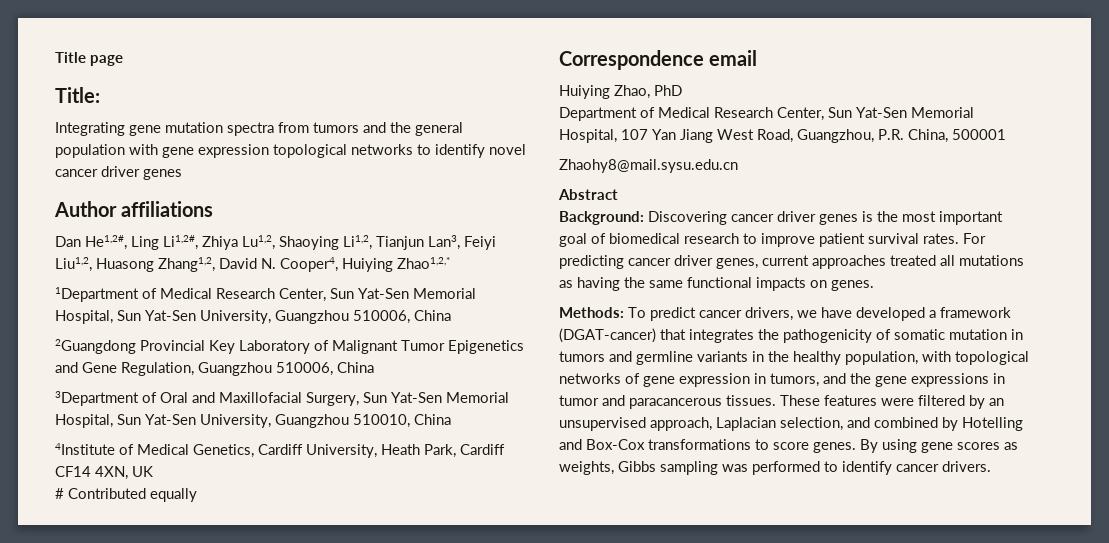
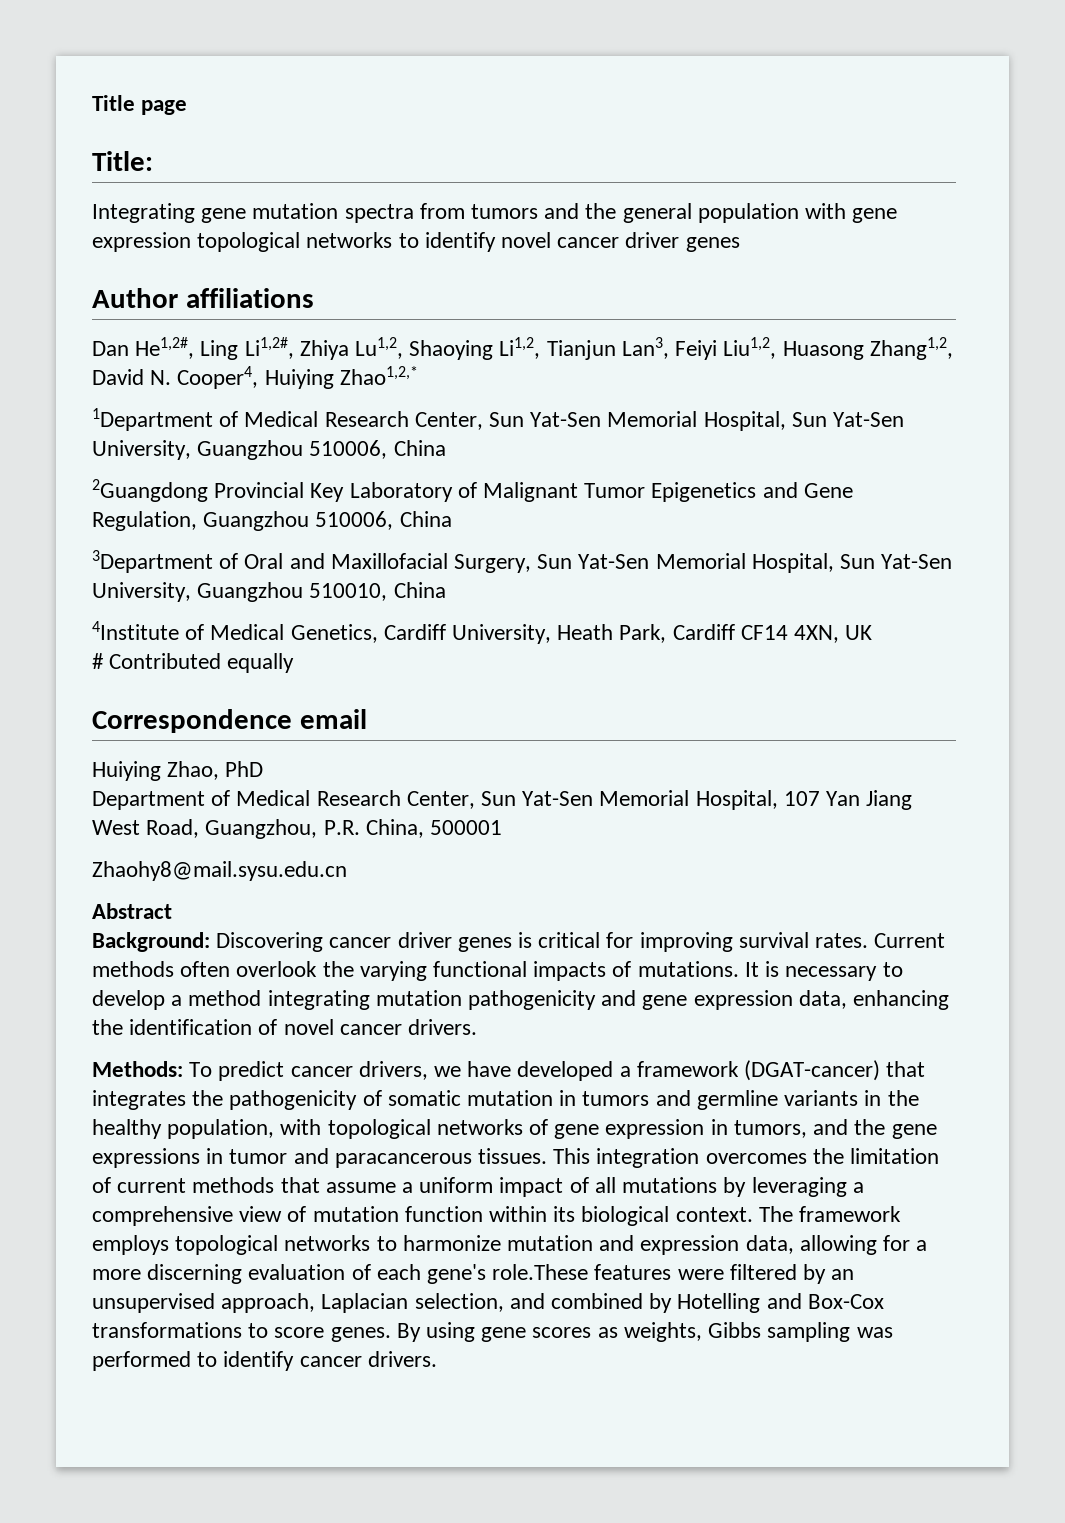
[877,211,1003,225] [559,233,986,247] [559,255,1024,269] [559,277,874,291] the most important goal of biomedical research to improve patient survival rates. For predicting cancer driver genes, current approaches treated all mutations as having the same functional impacts on genes. -> [538,932,946,952] [92,961,903,981] [92,990,950,1010] [92,1019,478,1035] critical for improving survival rates. Current methods often overlook the varying functional impacts of mutations. It is necessary to develop a method integrating mutation pathogenicity and gene expression data, enhancing the identification of novel cancer drivers.
[780,395,820,406] These -> [553,1148,940,1168] [92,1177,864,1197] [92,1206,902,1226] [92,1235,928,1255] [92,1264,589,1284] This integration overcomes the limitation of current methods that assume a uniform impact of all mutations by leveraging a comprehensive view of mutation function within its biological context. The framework employs topological networks to harmonize mutation and expression data, allowing for a more discerning evaluation of each gene's role.These

